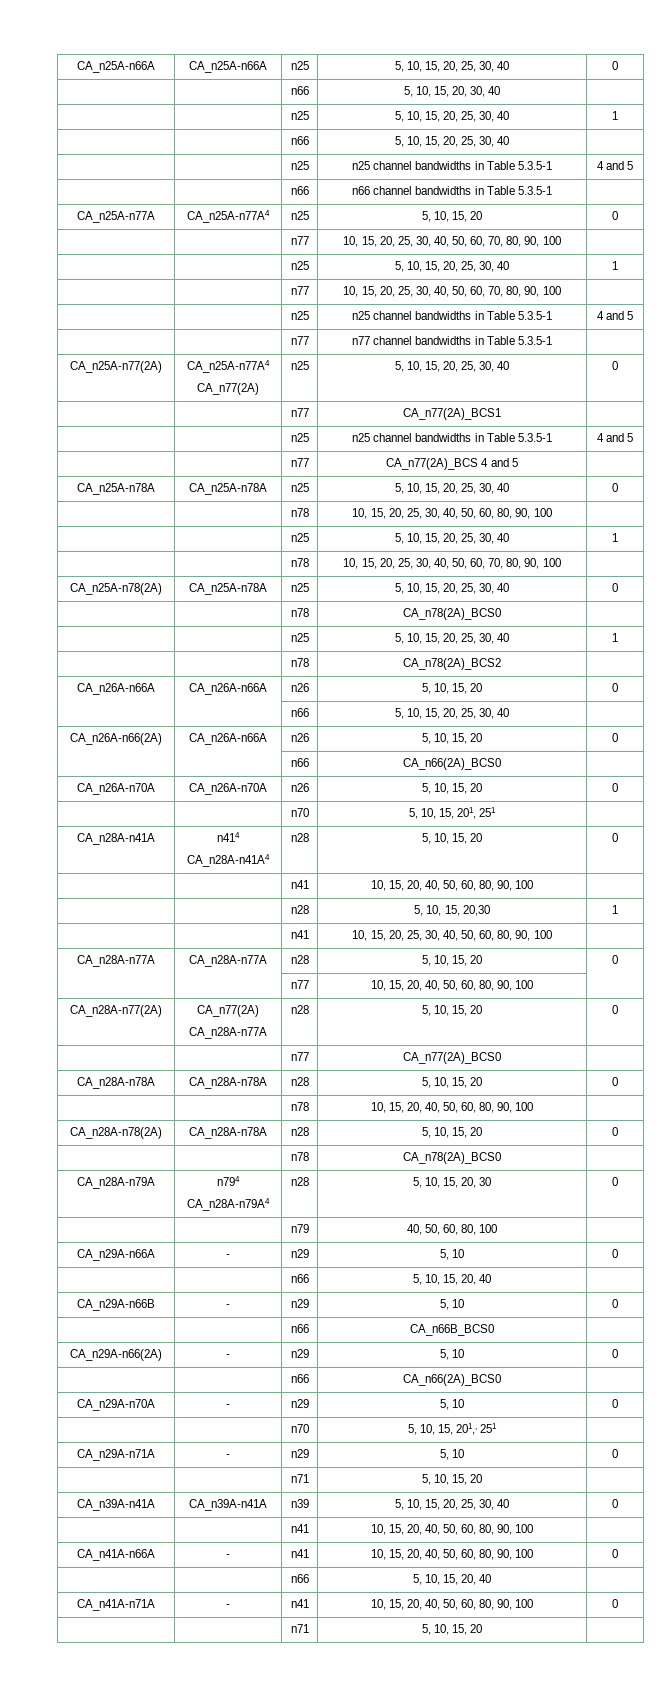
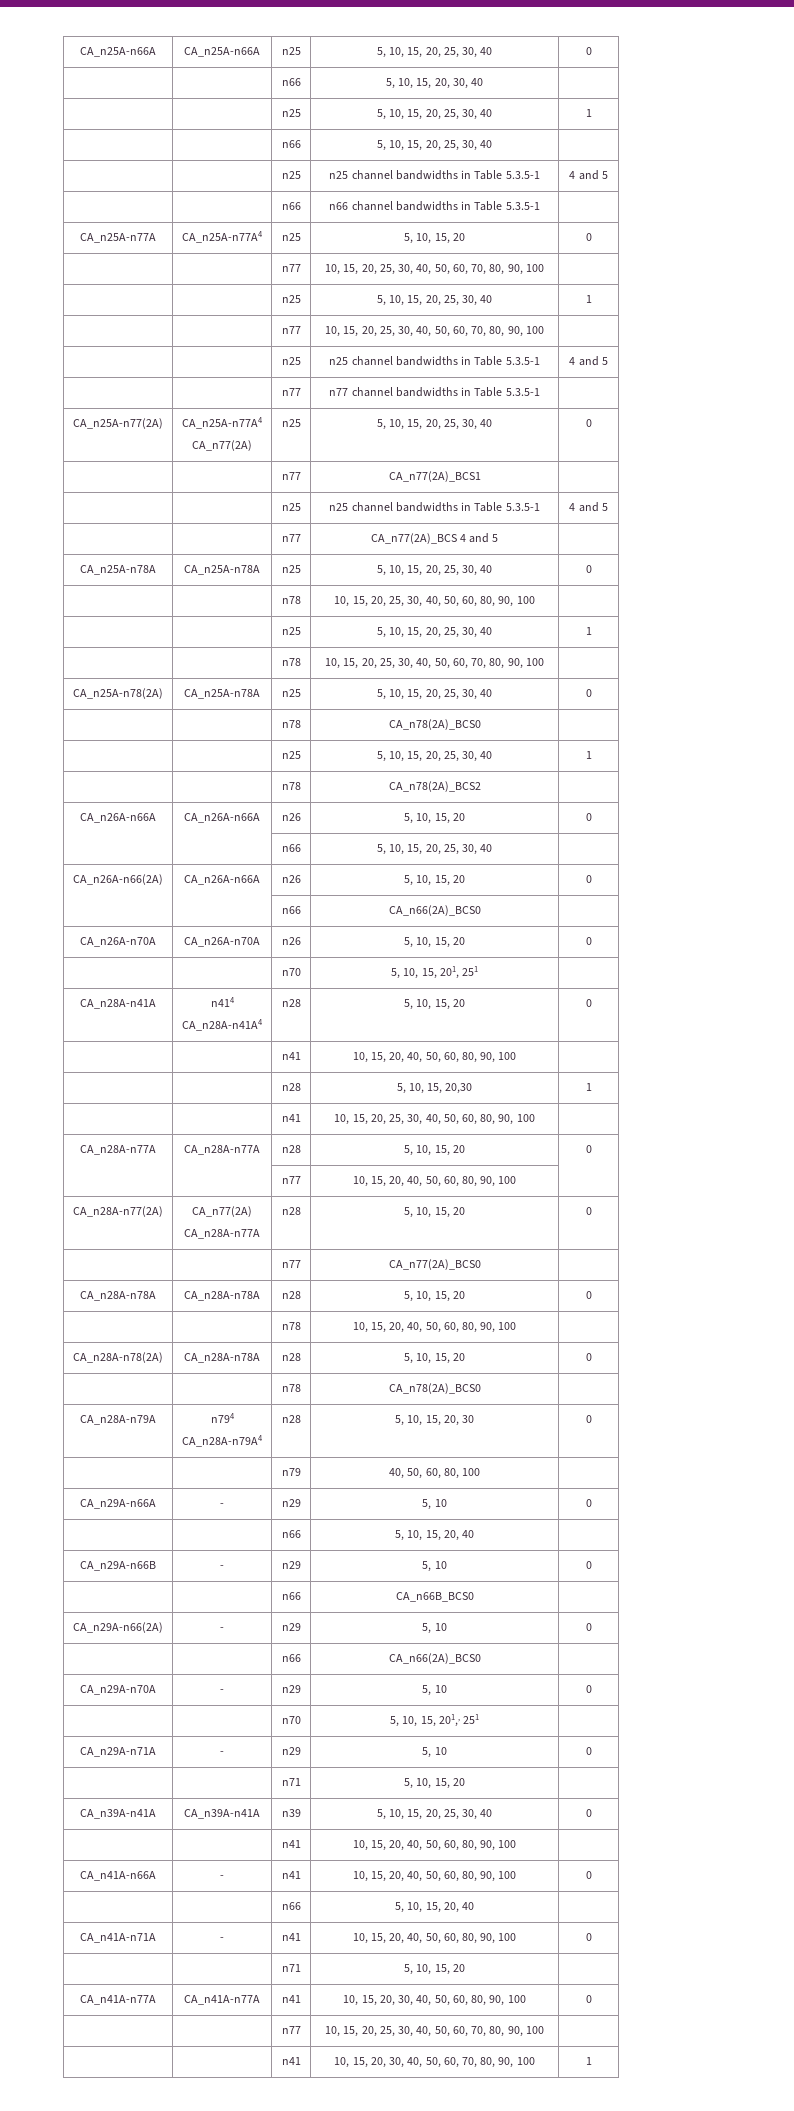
(483, 1628) none -> [80,1995,156,2005] [184,1995,260,2005] [281,1995,301,2003] [343,1995,526,2006] [585,1995,592,2003] [281,2026,301,2034] [325,2026,544,2037] [281,2057,301,2065] [334,2057,535,2068] [585,2057,592,2065] // CA_n41A-n77A | CA_n41A-n77A | n41 | 10, 15, 20, 30, 40, 50, 60, 80, 90, 100 | 0 // | | n77 | 10, 15, 20, 25, 30, 40, 50, 60, 70, 80, 90, 100 | // | | n41 | 10, 15, 20, 30, 40, 50, 60, 70, 80, 90, 100 | 1

